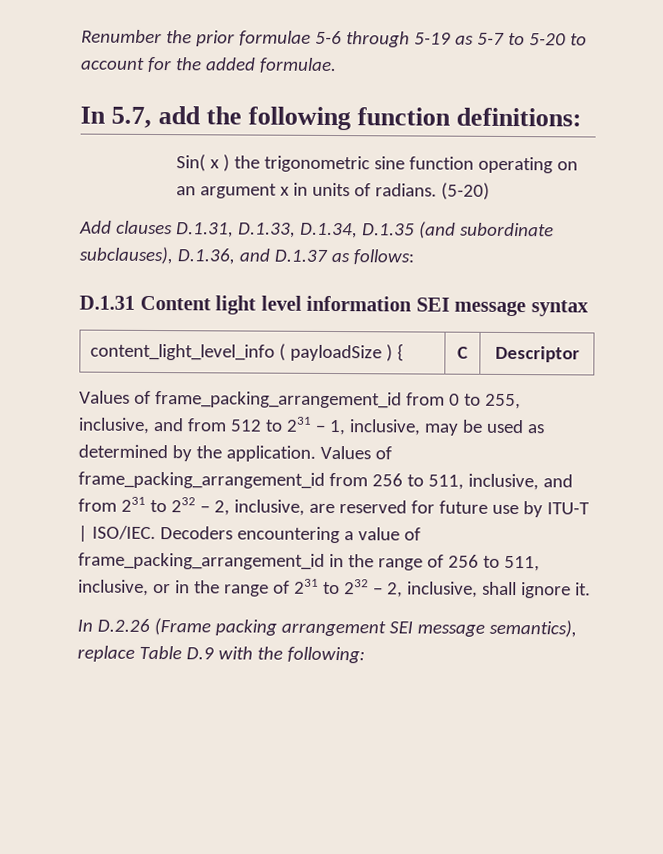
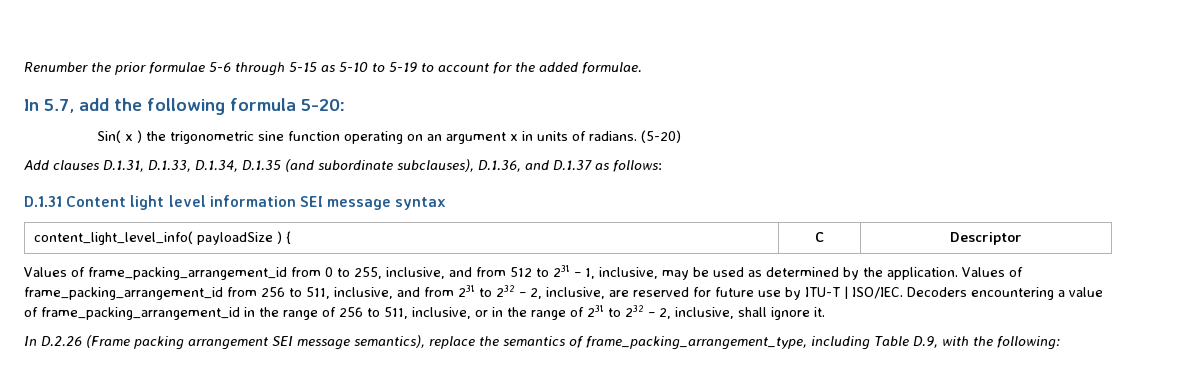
[413,32,566,46] 5-19 as 5-7 to 5-20 -> [289,62,417,72] 5-15 as 5-10 to 5-19
[357,107,583,127] function definitions: -> [230,98,345,111] formula 5-20:
[89,343,286,361] content_light_level_info ( -> [34,231,194,245] content_light_level_info(
[138,645,214,660] Table D.9 -> [479,336,938,350] the semantics of frame_packing_arrangement_type, including Table D.9,

